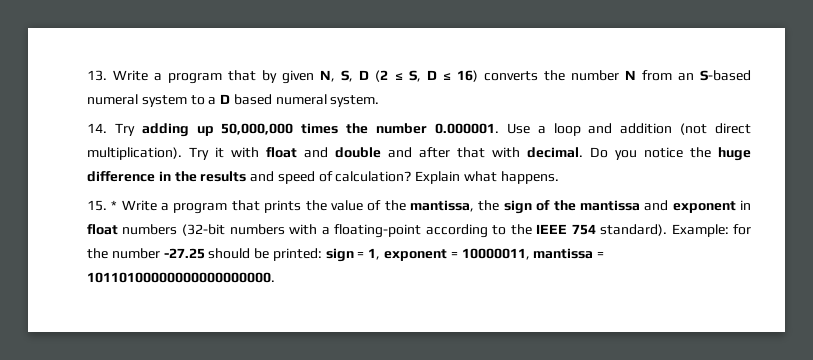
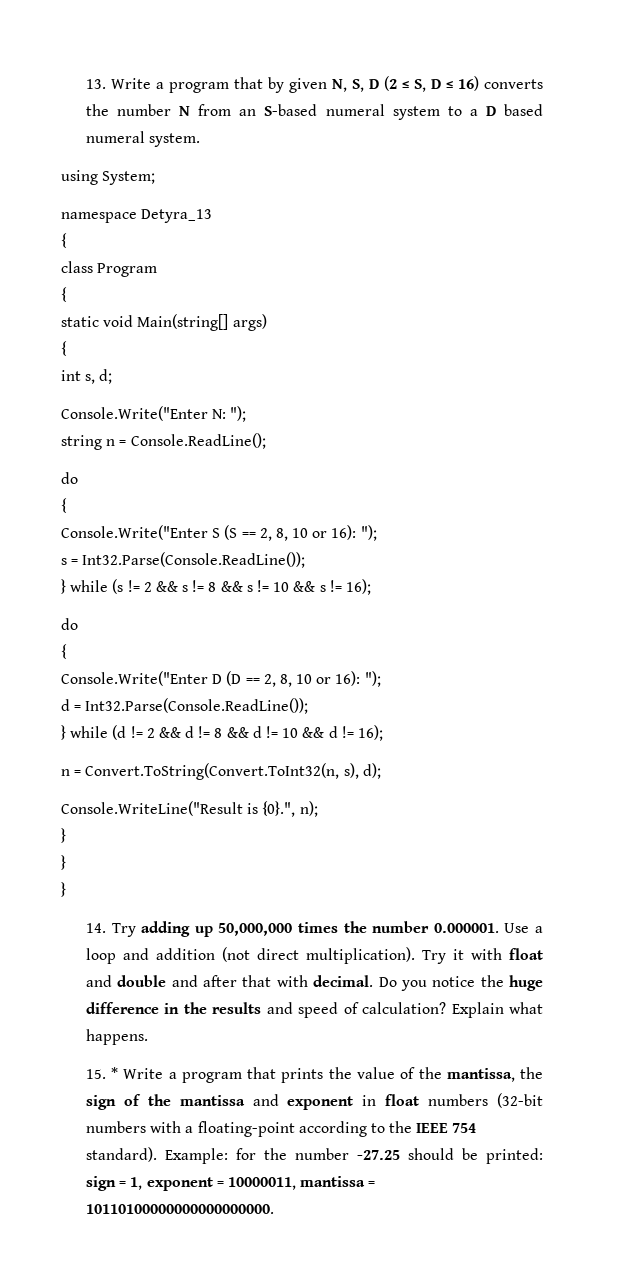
(380, 101) none -> [61,170,156,185] [61,209,213,223] [61,233,67,248] [61,261,158,277] [61,287,67,302] [61,314,267,331] [61,341,67,356] [61,369,113,384] [61,406,247,422] [61,433,266,450] [61,472,78,484] [61,498,67,513] [61,525,377,541] [61,552,306,568] [61,579,371,595] [61,618,78,630] [61,644,67,659] [61,671,381,687] [61,698,309,714] [61,725,383,741] [61,763,381,780] [61,801,318,817] [61,828,66,843] [61,855,66,870] [61,882,66,897] // using System; // namespace Detyra_13 // { // class Program // { // static void Main(string[] args) // { // int s, d; // Console.Write("Enter N: "); // string n = Console.ReadLine(); // do // { // Console.Write("Enter S (S == 2, 8, 10 or 16): "); // s = Int32.Parse(Console.ReadLine()); // } while (s != 2 && s != 8 && s != 10 && s != 16); // do // { // Console.Write("Enter D (D == 2, 8, 10 or 16): "); // d = Int32.Parse(Console.ReadLine()); // } while (d != 2 && d != 8 && d != 10 && d != 16); // n = Convert.ToString(Convert.ToInt32(n, s), d); // Console.WriteLine("Result is {0}.", n); // } // } // }

